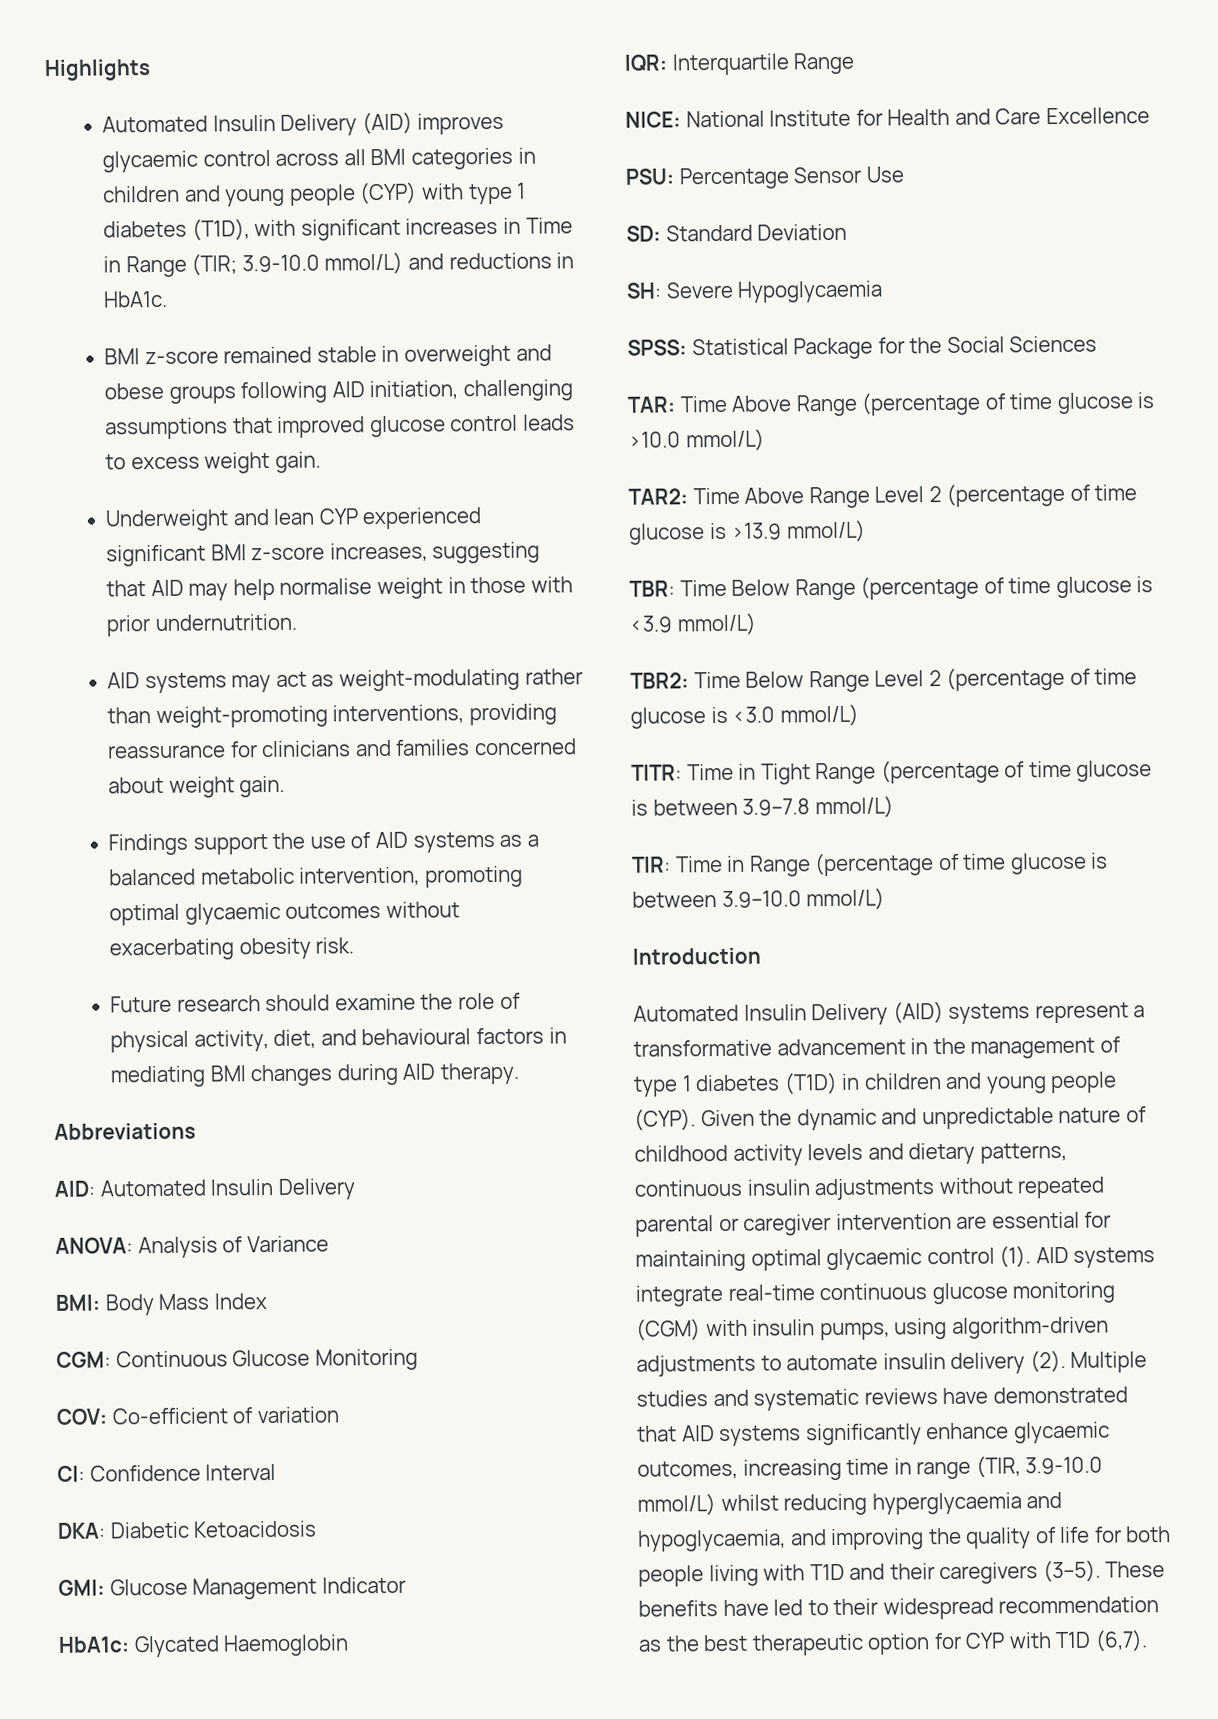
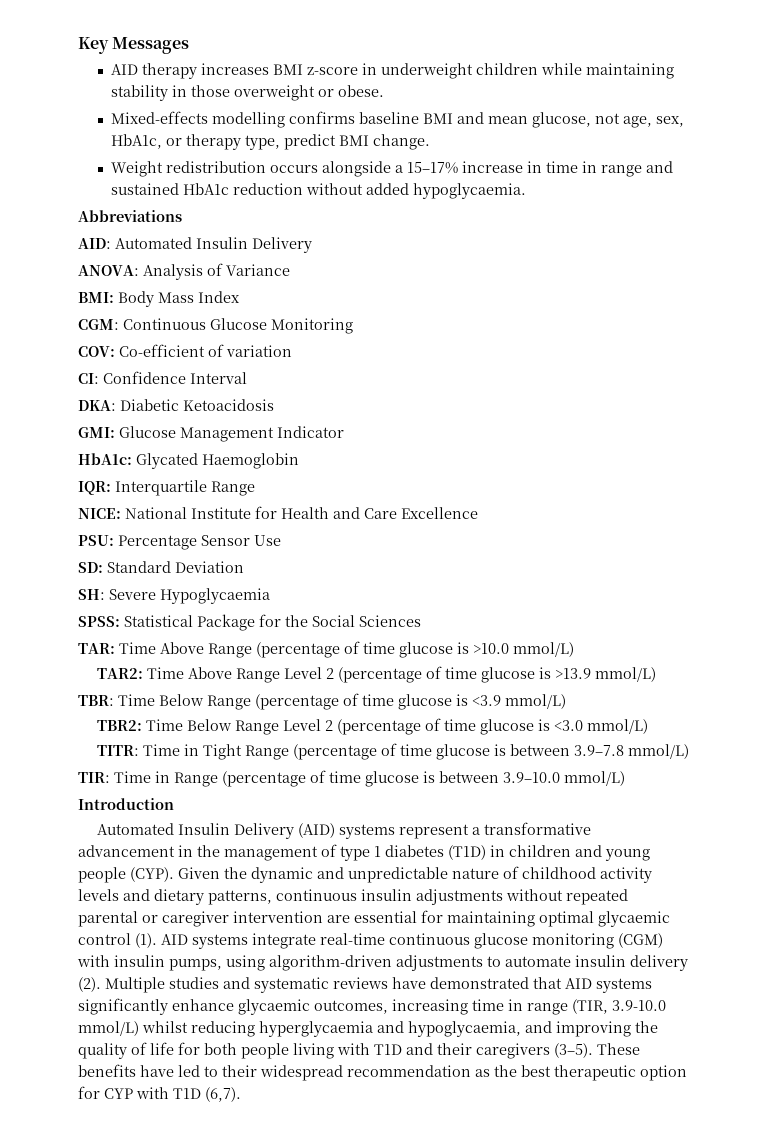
[44,59,151,81] [102,111,505,136] [102,147,536,173] [102,181,527,207] [103,217,573,241] [103,251,575,278] [103,290,169,308] [104,344,552,367] [104,379,574,404] [105,414,576,440] [105,451,321,474] [105,507,483,532] [106,541,541,567] [106,576,573,601] [106,613,297,637] [107,668,583,694] [107,703,557,729] [107,738,578,759] [108,775,286,798] [108,831,539,856] [109,865,523,888] [109,901,460,926] [109,937,355,961] [110,992,521,1013] [110,1027,567,1053] [110,1062,520,1088] Highlights // Automated Insulin Delivery (AID) improves glycaemic control across all BMI categories in children and young people (CYP) with type 1 diabetes (T1D), with significant increases in Time in Range (TIR; 3.9-10.0 mmol/L) and reductions in HbA1c. // BMI z-score remained stable in overweight and obese groups following AID initiation, challenging assumptions that improved glucose control leads to excess weight gain. // Underweight and lean CYP experienced significant BMI z-score increases, suggesting that AID may help normalise weight in those with prior undernutrition. // AID systems may act as weight-modulating rather than weight-promoting interventions, providing reassurance for clinicians and families concerned about weight gain. // Findings support the use of AID systems as a balanced metabolic intervention, promoting optimal glycaemic outcomes without exacerbating obesity risk. // Future research should examine the role of physical activity, diet, and behavioural factors in mediating BMI changes during AID therapy. -> [78,37,190,54] [110,63,674,79] [110,85,384,101] [110,111,684,128] [110,134,430,150] [110,161,673,177] [110,183,526,199] Key Messages // AID therapy increases BMI z-score in underweight children while maintaining stability in those overweight or obese. // Mixed-effects modelling confirms baseline BMI and mean glucose, not age, sex, HbA1c, or therapy type, predict BMI change. // Weight redistribution occurs alongside a 15–17% increase in time in range and sustained HbA1c reduction without added hypoglycaemia.

